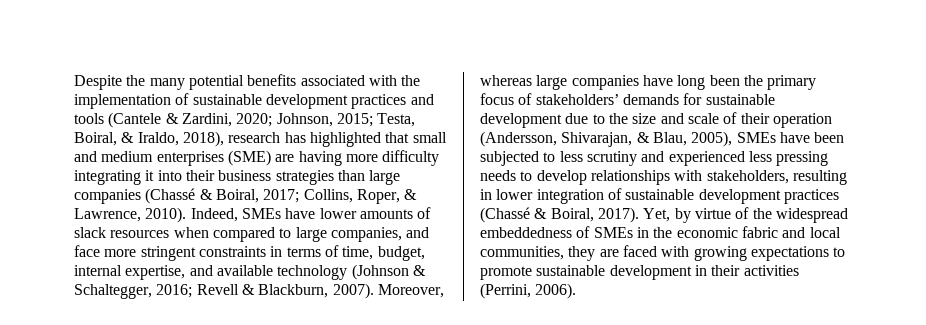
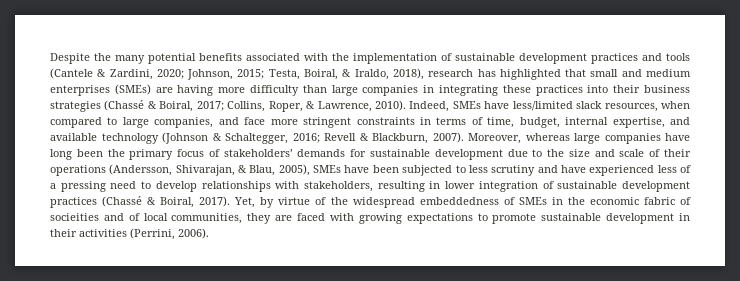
[227,150,271,166] (SME) -> [114,84,151,95] (SMEs)
[74,170,155,185] integrating it -> [302,85,583,96] than large companies in integrating these practices
[337,170,401,185] [74,189,141,204] than large companies -> (101, 106) none
[319,207,432,219] [74,227,170,238] lower amounts of slack resources -> [512,101,658,112] less/limited slack resources,
[772,113,832,128] operation -> [50,165,106,176] operations
(665, 156) none -> [560,165,586,173] have
[776,151,829,166] [480,170,516,181] pressing needs -> [680,165,692,173] [50,181,137,192] of a pressing need
[782,227,806,238] and -> [679,197,691,205] [50,213,140,221] of socieities and of

